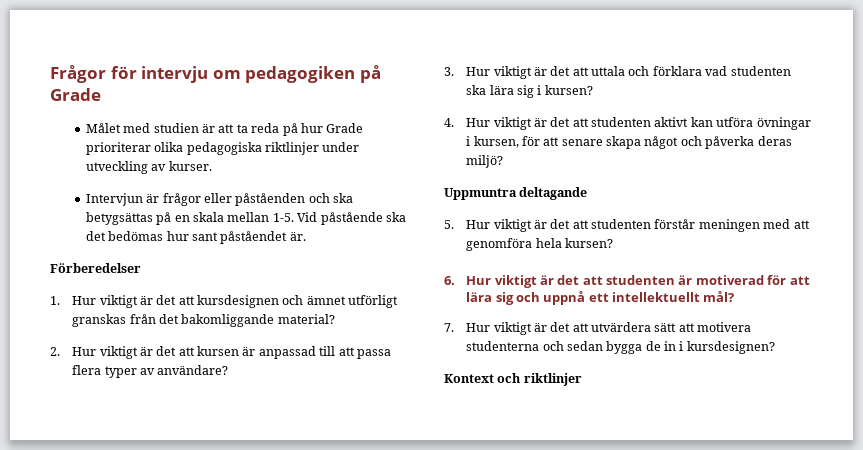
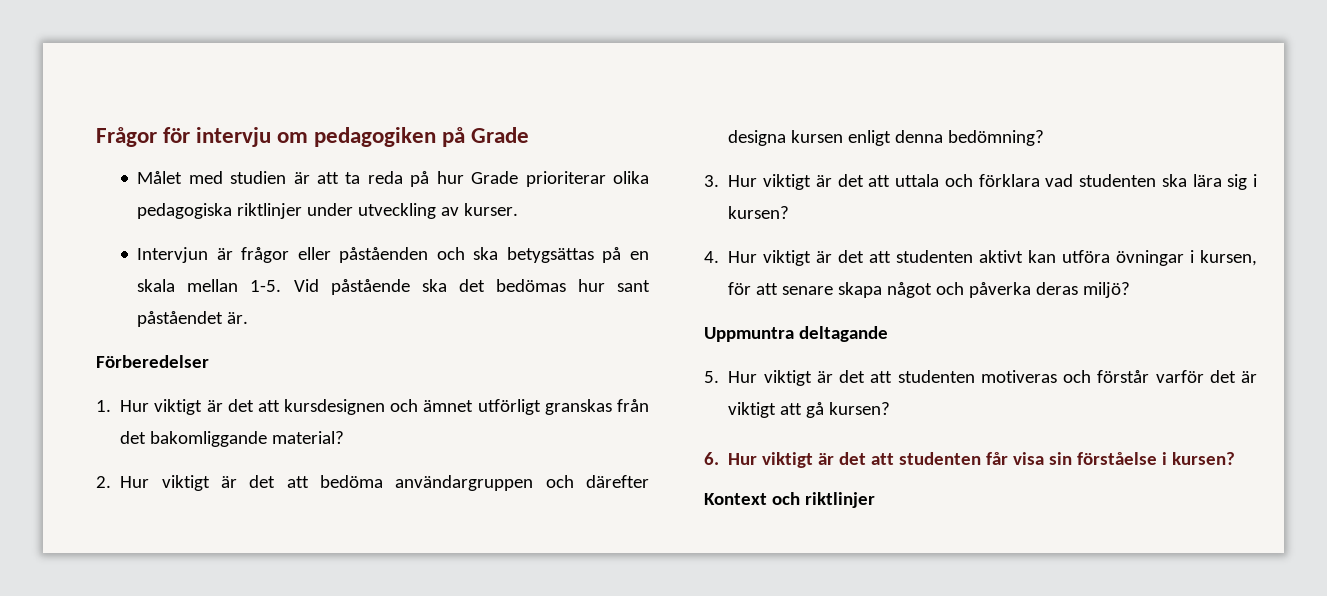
[197,346,391,359] [72,365,229,378] kursen är anpassad till att passa flera typer av användare? -> [319,475,649,491] [728,130,1045,146] bedöma användargruppen och därefter designa kursen enligt denna bedömning?
[654,219,810,232] [466,238,562,251] förstår meningen med att genomföra hela -> [980,370,1257,383] [728,402,825,418] motiveras och förstår varför det är viktigt att gå
[678,275,810,285] [466,291,735,305] [444,322,752,335] [466,341,775,354] är motiverad för att lära sig och uppnå ett intellektuellt mål? // 7. Hur viktigt är det att utvärdera sätt att motivera studenterna och sedan bygga de in i kursdesignen? -> [986,452,1236,465] får visa sin förståelse i kursen?

